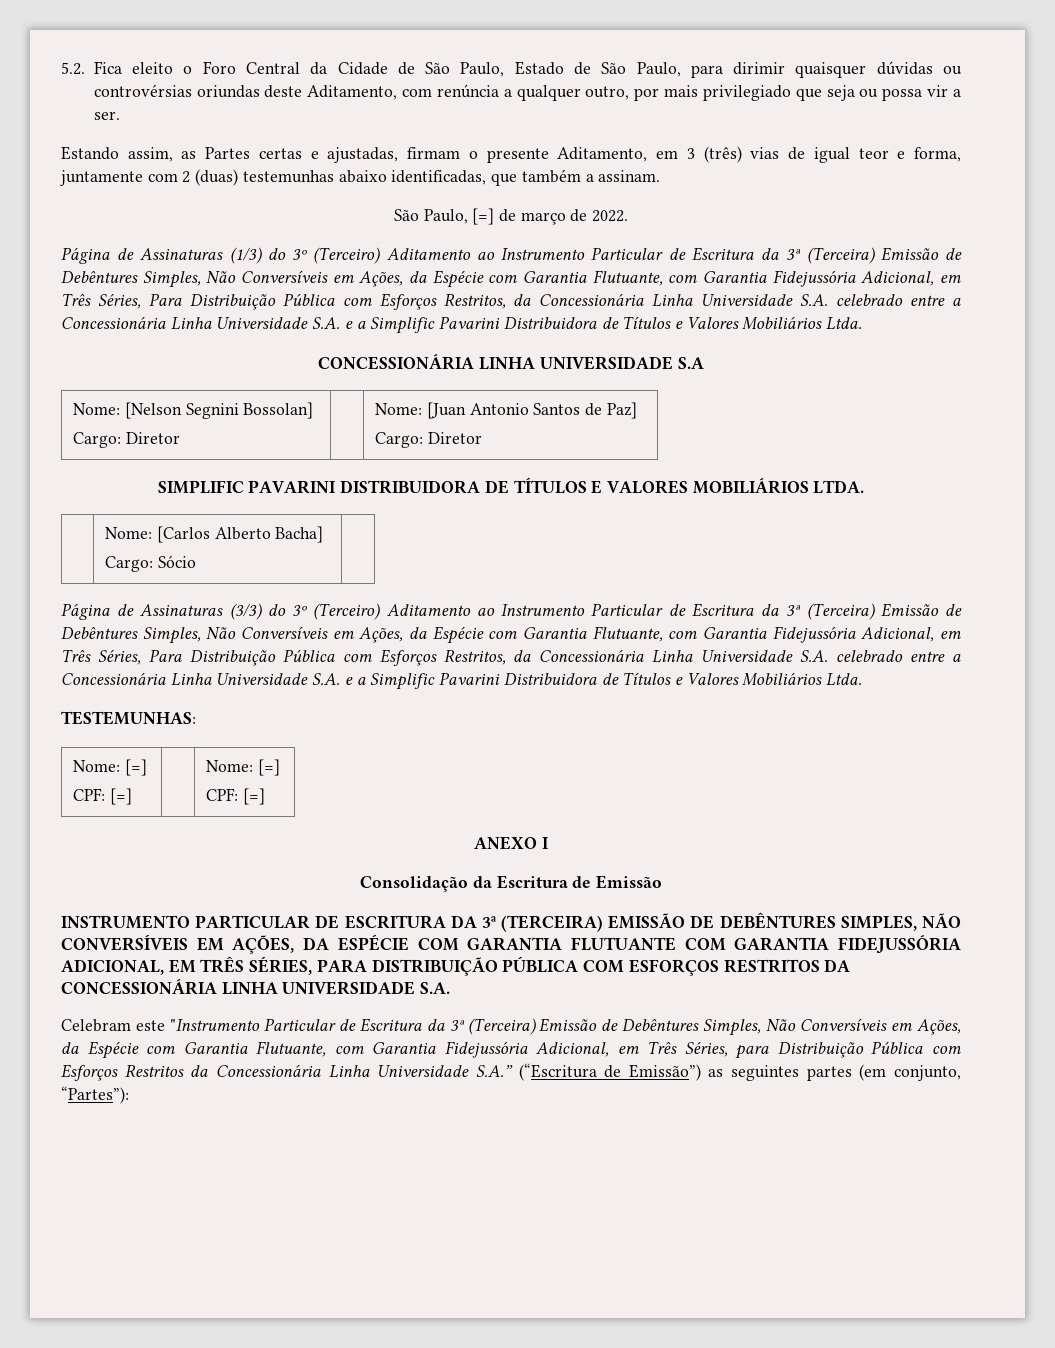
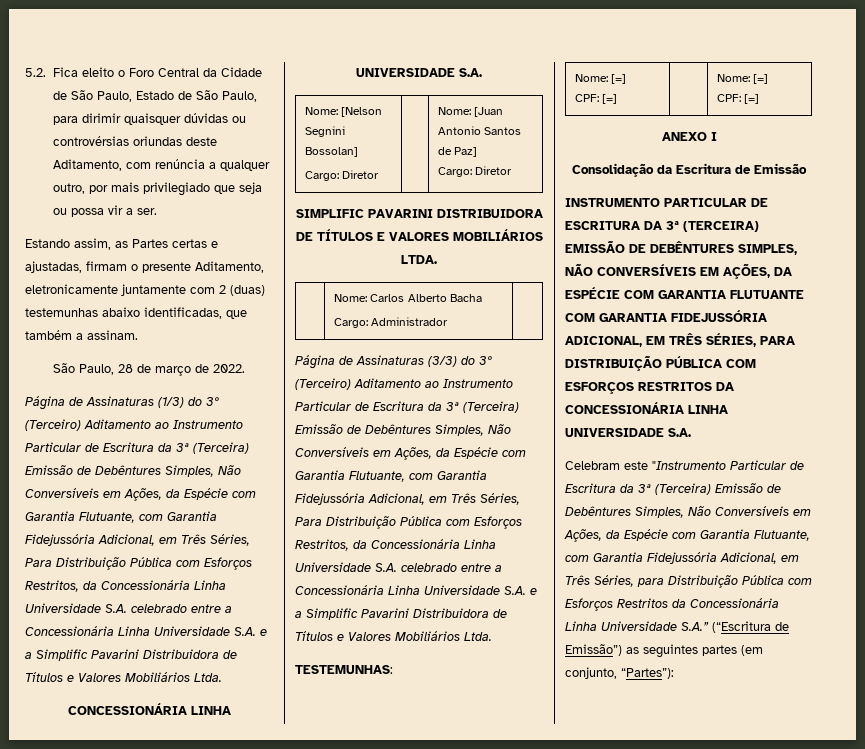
[656,146,961,163] em 3 (três) vias de igual teor e forma, -> [25,284,118,294] eletronicamente
[472,208,495,225] [=] -> [118,364,133,373] 28
[677,357,704,369] S.A -> [459,68,482,77] S.A.
[156,526,324,543] [105,555,196,572] [Carlos Alberto Bacha] // Cargo: Sócio -> [370,294,482,302] [334,317,449,328] Carlos Alberto Bacha // Cargo: Administrador

